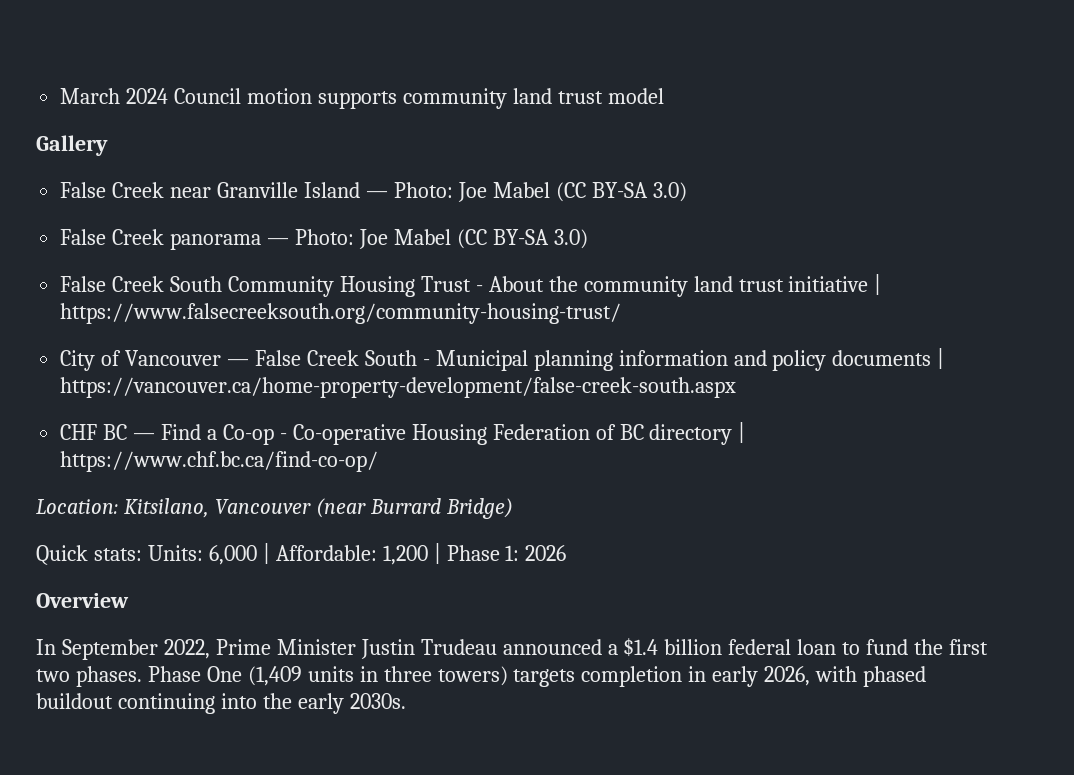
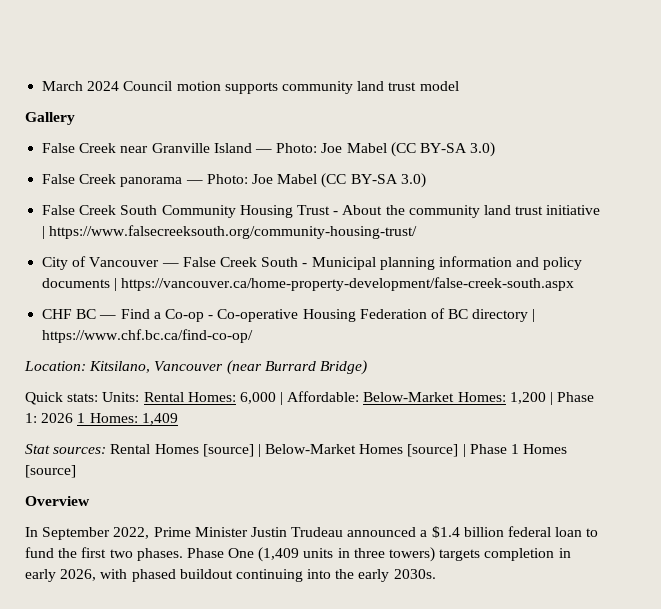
(203, 553) none -> [143,392,236,402] Rental Homes:
(377, 553) none -> [363,392,506,402] Below-Market Homes:
(567, 553) none -> [77,413,178,425] [25,444,568,457] [25,465,76,478] 1 Homes: 1,409 // Stat sources: Rental Homes [source] | Below-Market Homes [source] | Phase 1 Homes [source]

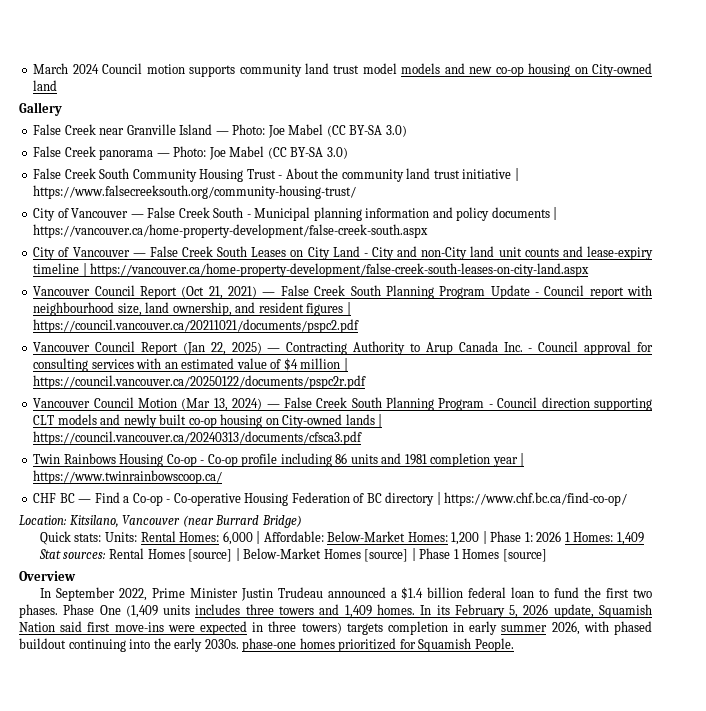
(459, 86) none -> [401,63,652,77] [33,80,58,91] models and new co-op housing on City-owned land
(575, 284) none -> [33,246,653,260] [33,263,590,277] [33,285,653,299] [33,302,351,316] [33,319,360,333] [33,341,654,355] [33,358,348,372] [33,375,367,389] [33,397,652,411] [33,414,383,428] [33,431,363,445] [33,453,525,467] [33,470,223,484] // City of Vancouver — False Creek South Leases on City Land - City and non-City land unit counts and lease-expiry timeline | https://vancouver.ca/home-property-development/false-creek-south-leases-on-city-land.aspx // Vancouver Council Report (Oct 21, 2021) — False Creek South Planning Program Update - Council report with neighbourhood size, land ownership, and resident figures | https://council.vancouver.ca/20211021/documents/pspc2.pdf // Vancouver Council Report (Jan 22, 2025) — Contracting Authority to Arup Canada Inc. - Council approval for consulting services with an estimated value of $4 million | https://council.vancouver.ca/20250122/documents/pspc2r.pdf // Vancouver Council Motion (Mar 13, 2024) — False Creek South Planning Program - Council direction supporting CLT models and newly built co-op housing on City-owned lands | https://council.vancouver.ca/20240313/documents/cfsca3.pdf // Twin Rainbows Housing Co-op - Co-op profile including 86 units and 1981 completion year | https://www.twinrainbowscoop.ca/
(334, 553) none -> [195,604,653,618] [19,621,247,635] includes three towers and 1,409 homes. In its February 5, 2026 update, Squamish Nation said first move-ins were expected
(56, 575) none -> [501,625,548,632] summer
(436, 574) none -> [242,638,514,652] phase-one homes prioritized for Squamish People.

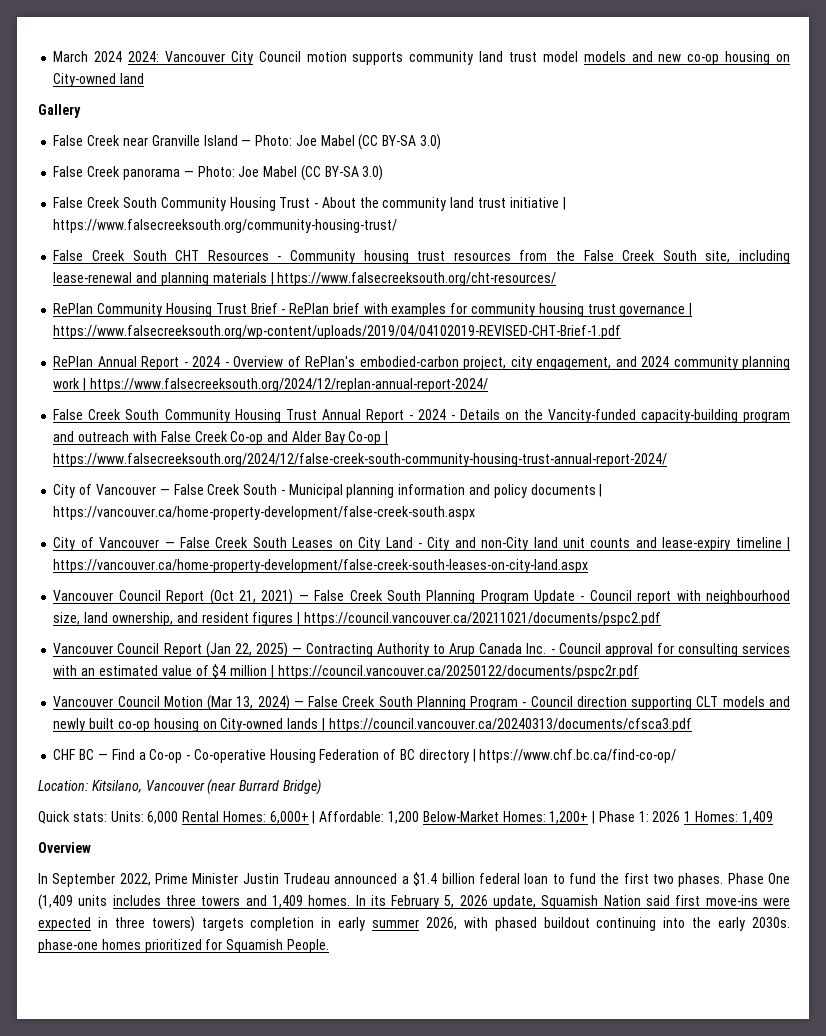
(99, 69) none -> [128,51,253,65] 2024: Vancouver City
(357, 192) none -> [53,250,791,264] [53,272,557,286] [53,303,693,317] [53,325,622,339] [53,356,791,370] [53,378,488,392] [53,409,791,423] [53,431,389,445] [53,453,668,467] // False Creek South CHT Resources - Community housing trust resources from the False Creek South site, including lease-renewal and planning materials | https://www.falsecreeksouth.org/cht-resources/ // RePlan Community Housing Trust Brief - RePlan brief with examples for community housing trust governance | https://www.falsecreeksouth.org/wp-content/uploads/2019/04/04102019-REVISED-CHT-Brief-1.pdf // RePlan Annual Report - 2024 - Overview of RePlan's embodied-carbon project, city engagement, and 2024 community planning work | https://www.falsecreeksouth.org/2024/12/replan-annual-report-2024/ // False Creek South Community Housing Trust Annual Report - 2024 - Details on the Vancity-funded capacity-building program and outreach with False Creek Co-op and Alder Bay Co-op | https://www.falsecreeksouth.org/2024/12/false-creek-south-community-housing-trust-annual-report-2024/
[33,453,525,467] [33,470,223,484] // Twin Rainbows Housing Co-op - Co-op profile including 86 units and 1981 completion year | https://www.twinrainbowscoop.ca/ -> (692, 725) none
(138, 537) none -> [147,811,179,824] 6,000
[222,531,253,545] 6,000 -> [269,811,309,824] 6,000+
(324, 536) none -> [388,811,420,824] 1,200
[451,532,480,545] 1,200 -> [549,811,589,824] 1,200+
[38,548,547,562] // Stat sources: Rental Homes [source] | Below-Market Homes [source] | Phase 1 Homes [source] -> (773, 817) none

